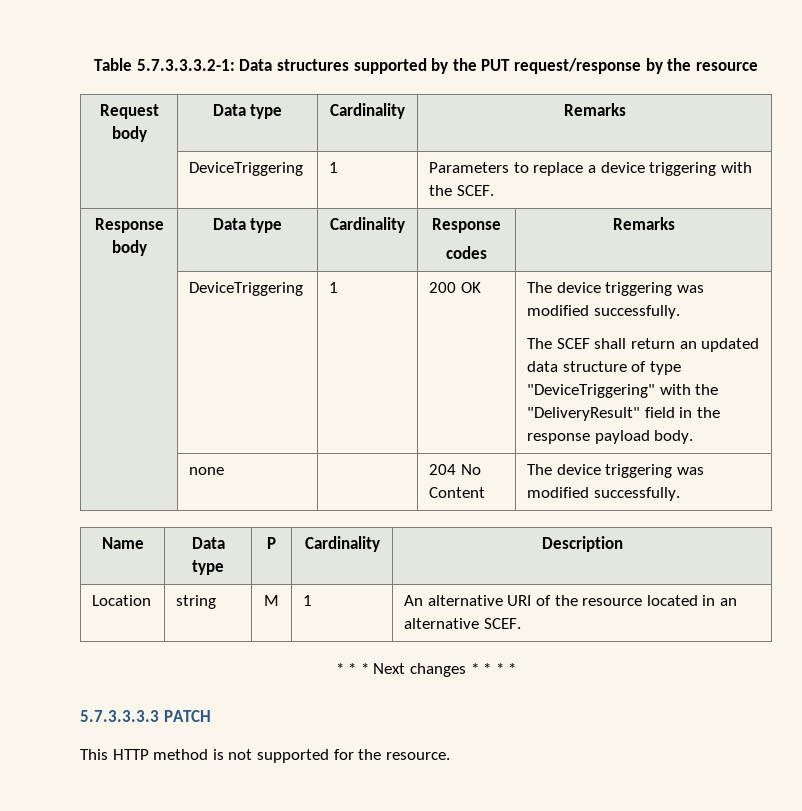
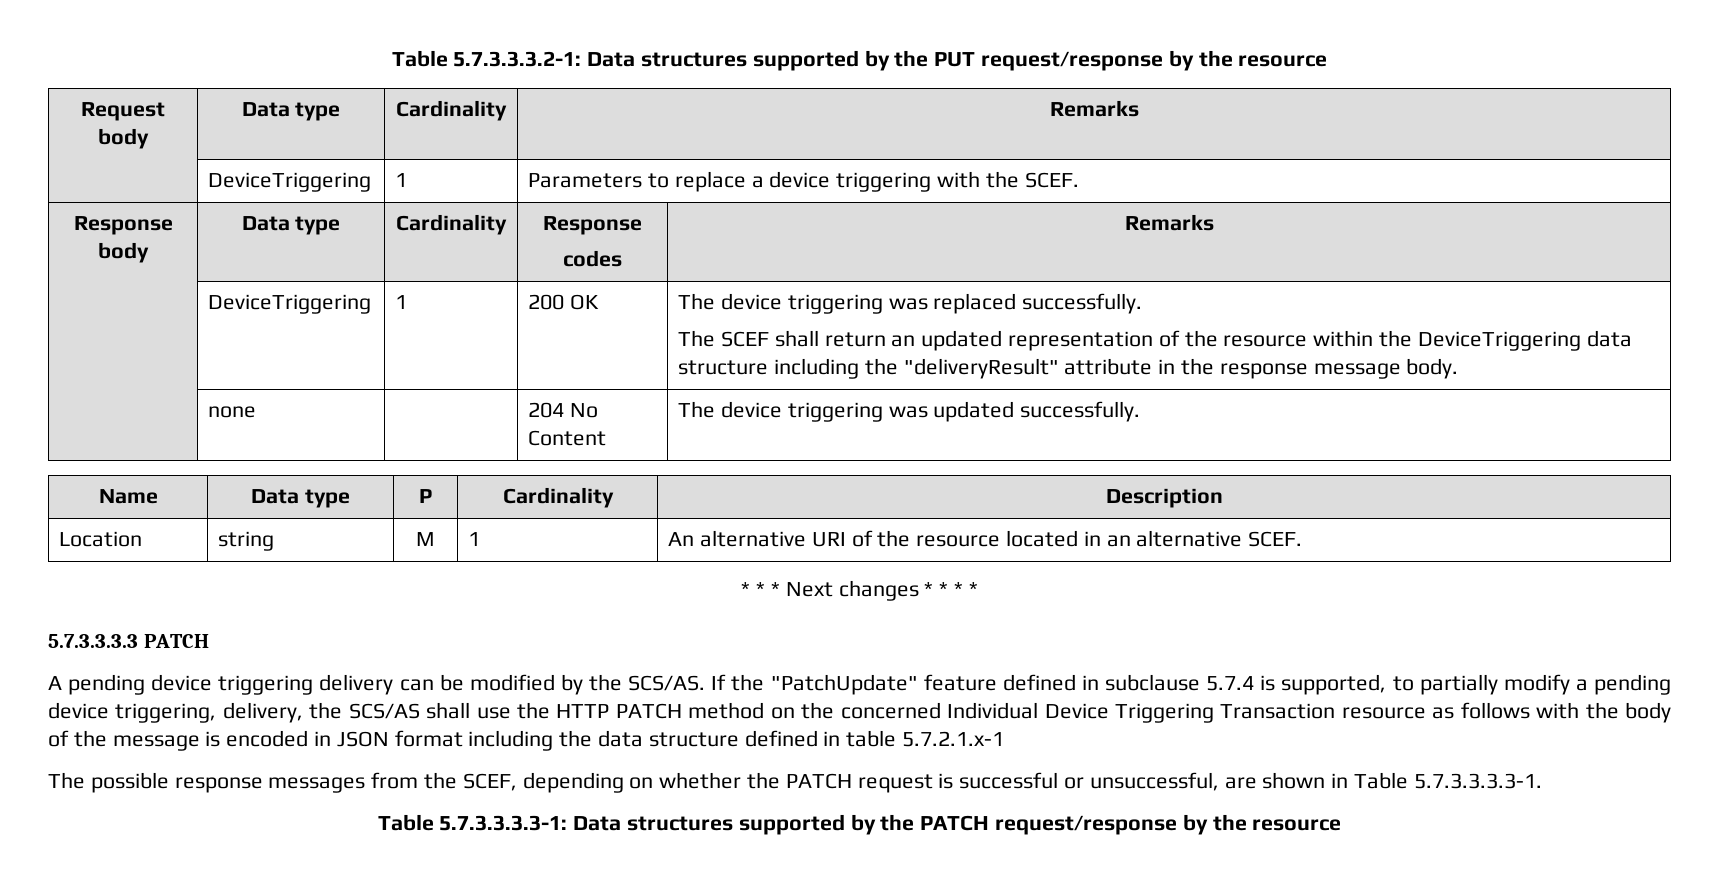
[527,305,590,316] modified -> [933,293,1017,314] replaced
[527,361,681,375] [527,384,719,398] [527,407,675,421] data structure of type "DeviceTriggering" with the "DeliveryResult" field -> [1008,330,1632,351] [678,358,1153,379] representation of the resource within the DeviceTriggering data structure including the "deliveryResult" attribute
[594,430,650,444] payload -> [1313,363,1401,379] message
[527,487,590,498] modified -> [933,401,1015,422] updated
[80,749,450,763] This HTTP method is not supported for the resource. -> [48,674,1671,695] [48,702,1672,723] [48,730,1005,751] [48,772,1542,793] [377,814,1342,835] A pending device triggering delivery can be modified by the SCS/AS. If the "PatchUpdate" feature defined in subclause 5.7.4 is supported, to partially modify a pending device triggering, delivery, the SCS/AS shall use the HTTP PATCH method on the concerned Individual Device Triggering Transaction resource as follows with the body of the message is encoded in JSON format including the data structure defined in table 5.7.2.1.x-1 // The possible response messages from the SCEF, depending on whether the PATCH request is successful or unsuccessful, are shown in Table 5.7.3.3.3.3-1. // Table 5.7.3.3.3.3-1: Data structures supported by the PATCH request/response by the resource

